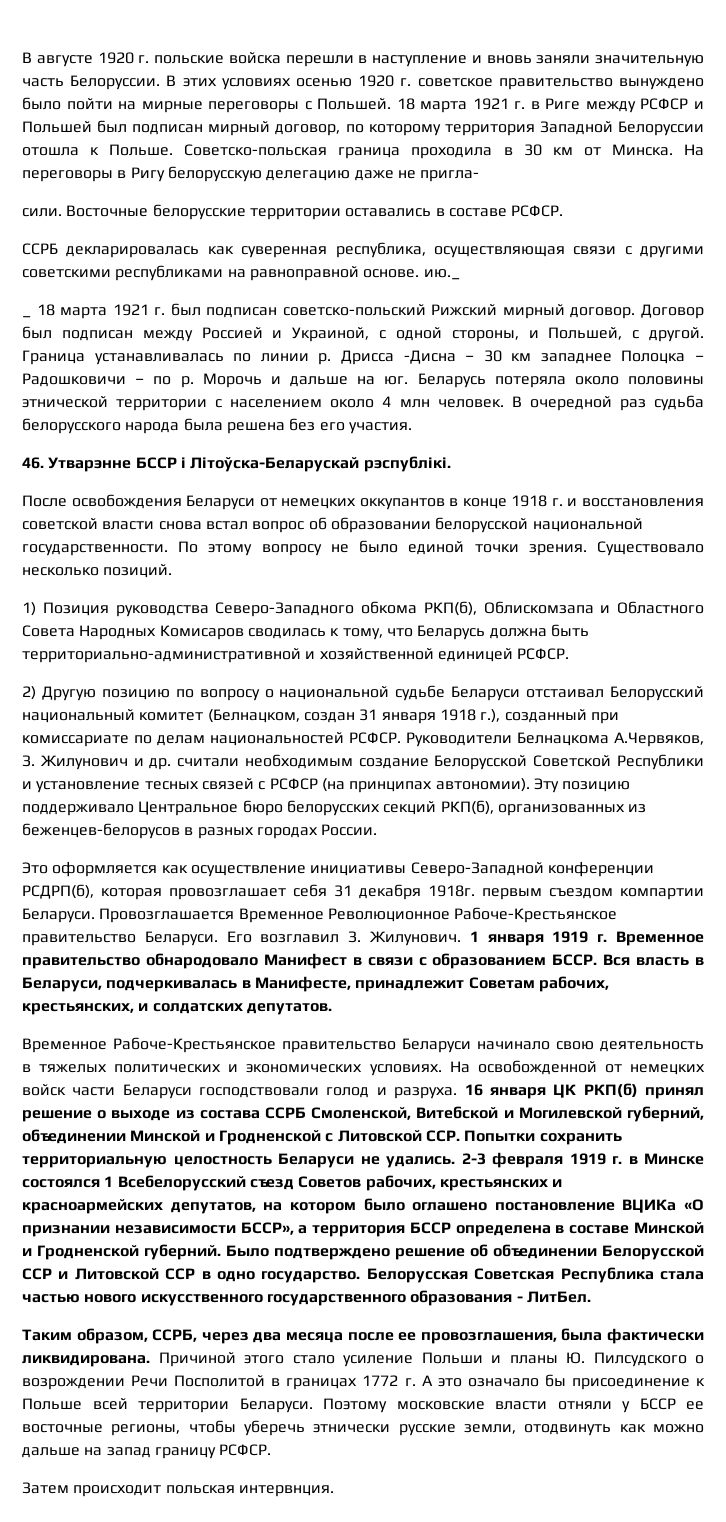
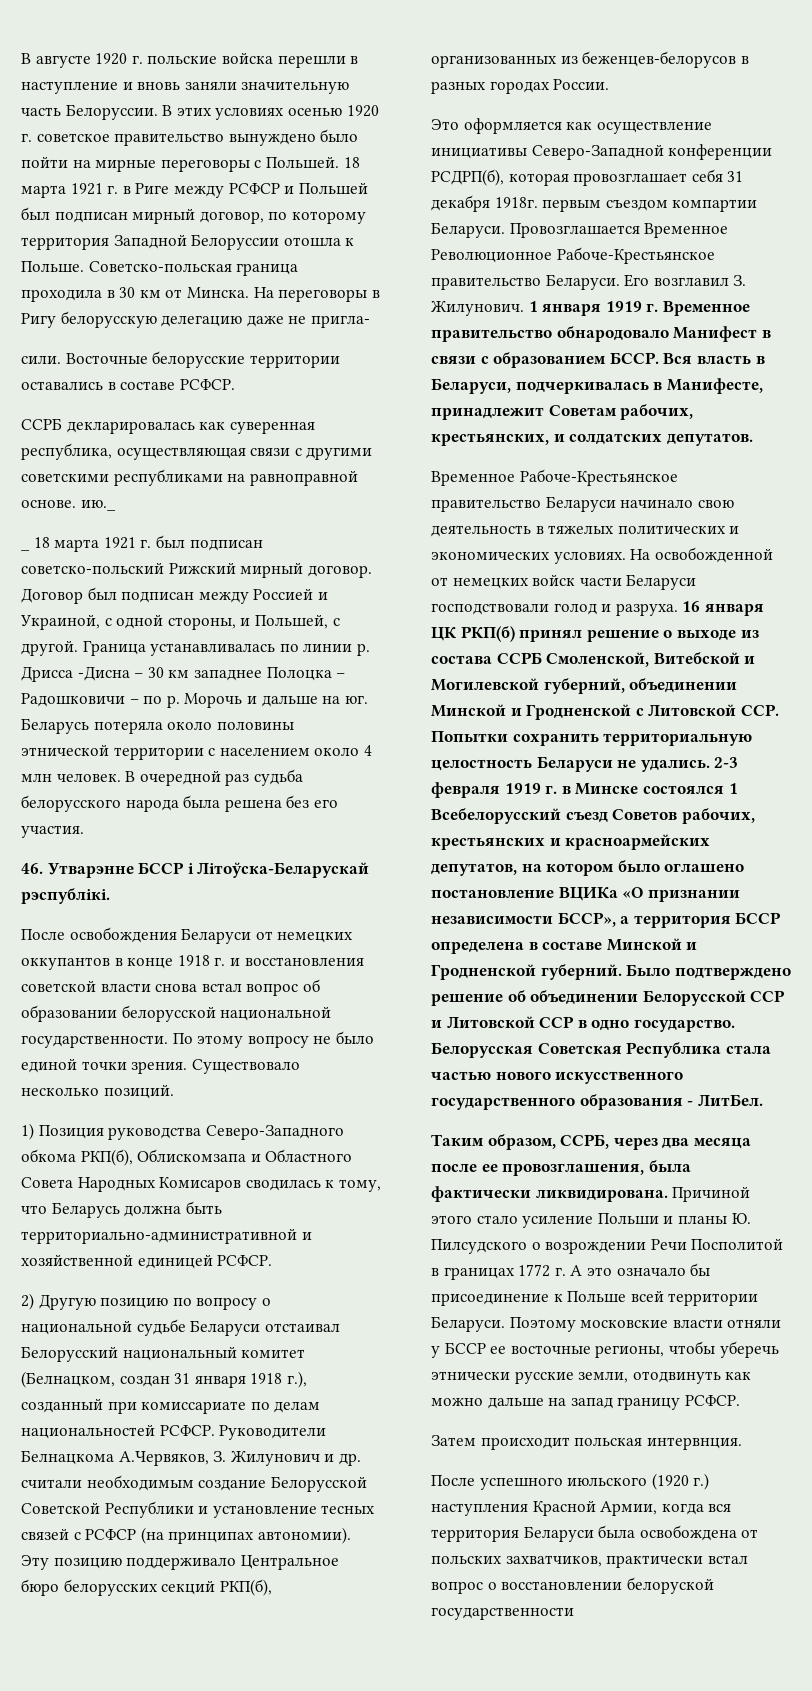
(334, 1491) none -> [431,1473,710,1490] [431,1500,732,1516] [431,1525,759,1542] [431,1555,748,1568] [431,1577,714,1594] [431,1607,574,1620] // После успешного июльского (1920 г.) наступления Красной Армии, когда вся территория Беларуси была освобождена от польских захватчиков, практически встал вопрос о восстановлении белоруской государственности

